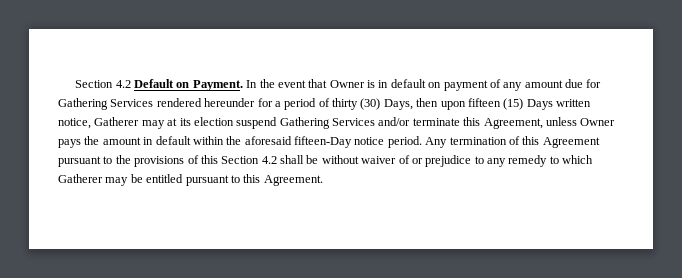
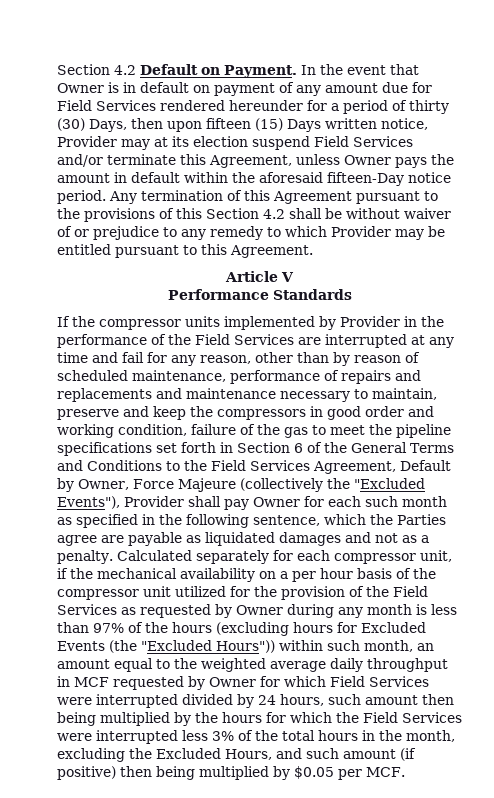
[58,98,108,110] Gathering -> [57,100,92,111] Field
[94,117,140,126] Gatherer -> [57,136,117,147] Provider
[279,117,330,129] Gathering -> [314,136,349,147] Field
[58,174,103,183] Gatherer -> [331,226,391,237] Provider
(323, 180) none -> [225,271,294,282] [167,289,352,300] [57,316,444,330] [57,334,454,348] [57,352,420,366] [57,370,421,384] [57,388,437,402] [57,406,434,420] [57,424,451,438] [57,442,454,456] [57,460,451,474] [57,478,425,492] [57,496,447,510] [57,514,446,528] [57,532,429,546] [57,550,452,564] [57,568,436,582] [57,586,428,600] [57,604,457,618] [57,622,426,636] [57,640,434,653] [57,658,448,672] [57,676,429,690] [57,694,454,708] [57,712,462,726] [57,730,455,744] [57,748,416,762] [57,766,405,780] // Article V // Performance Standards // If the compressor units implemented by Provider in the performance of the Field Services are interrupted at any time and fail for any reason, other than by reason of scheduled maintenance, performance of repairs and replacements and maintenance necessary to maintain, preserve and keep the compressors in good order and working condition, failure of the gas to meet the pipeline specifications set forth in Section 6 of the General Terms and Conditions to the Field Services Agreement, Default by Owner, Force Majeure (collectively the "Excluded Events"), Provider shall pay Owner for each such month as specified in the following sentence, which the Parties agree are payable as liquidated damages and not as a penalty. Calculated separately for each compressor unit, if the mechanical availability on a per hour basis of the compressor unit utilized for the provision of the Field Services as requested by Owner during any month is less than 97% of the hours (excluding hours for Excluded Events (the "Excluded Hours")) within such month, an amount equal to the weighted average daily throughput in MCF requested by Owner for which Field Services were interrupted divided by 24 hours, such amount then being multiplied by the hours for which the Field Services were interrupted less 3% of the total hours in the month, excluding the Excluded Hours, and such amount (if positive) then being multiplied by $0.05 per MCF.

